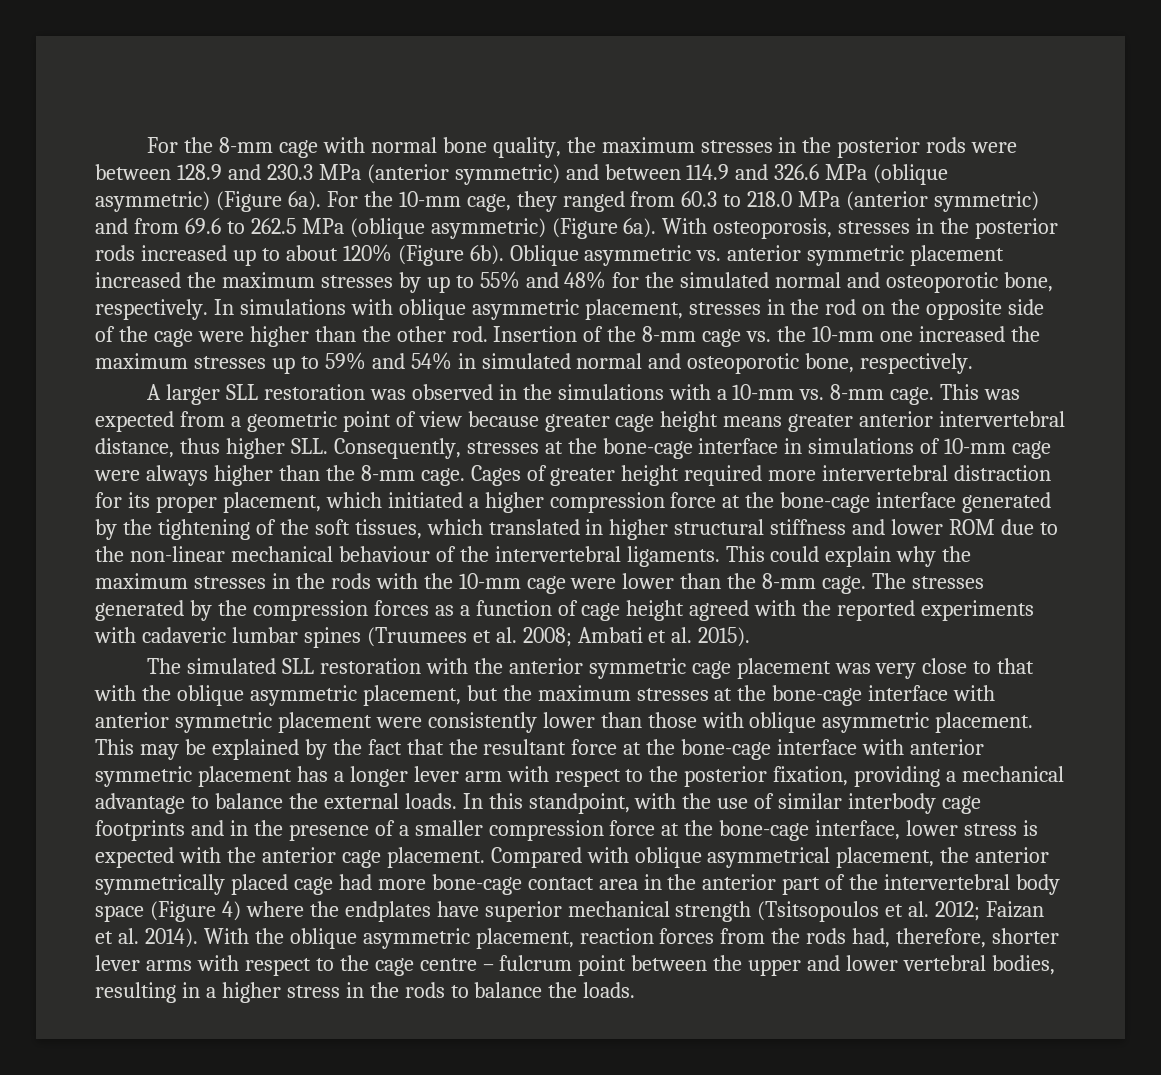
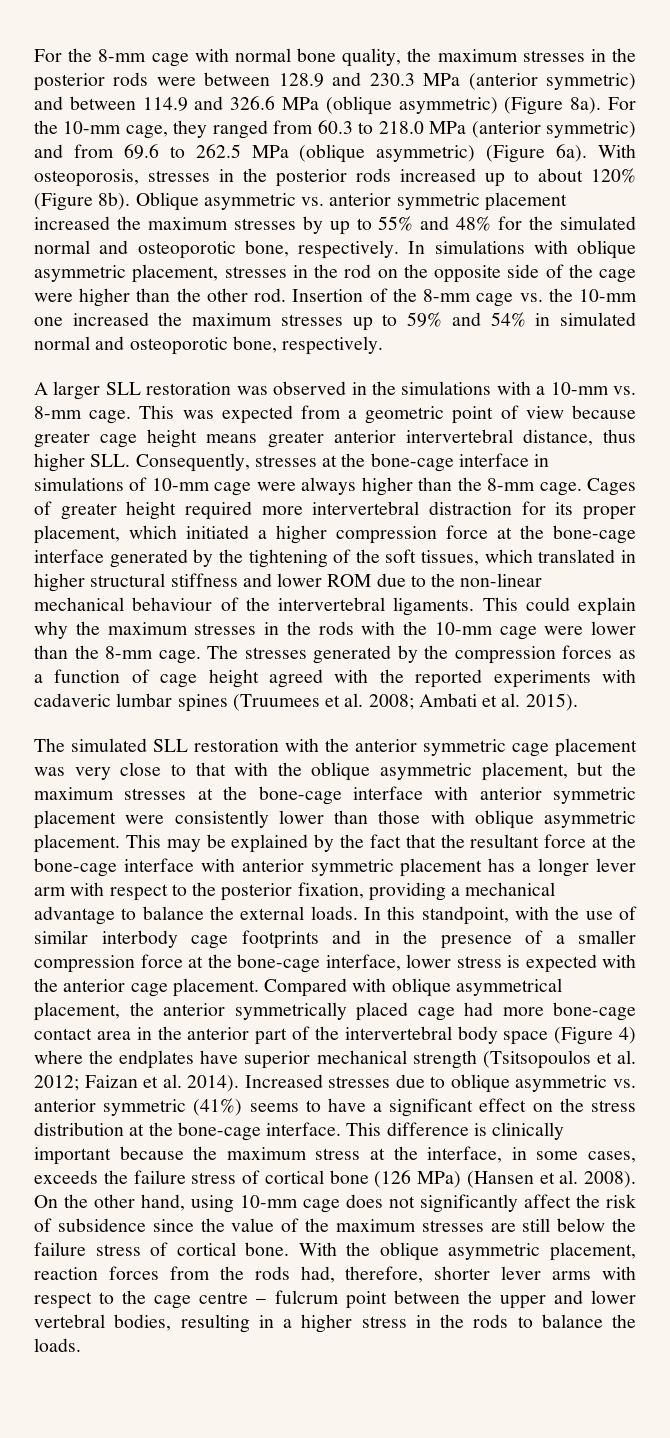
[287,191,321,211] 6a). -> [570,97,602,114] 8a).
[469,245,504,265] 6b). -> [98,192,131,210] 8b).
(198, 938) none -> [244,1074,636,1093] [34,1098,636,1117] [34,1122,565,1141] [34,1146,637,1165] [34,1170,636,1188] [34,1194,636,1213] [34,1218,636,1232] [34,1242,290,1256] Increased stresses due to oblique asymmetric vs. anterior symmetric (41%) seems to have a significant effect on the stress distribution at the bone-cage interface. This difference is clinically important because the maximum stress at the interface, in some cases, exceeds the failure stress of cortical bone (126 MPa) (Hansen et al. 2008). On the other hand, using 10-mm cage does not significantly affect the risk of subsidence since the value of the maximum stresses are still below the failure stress of cortical bone.

